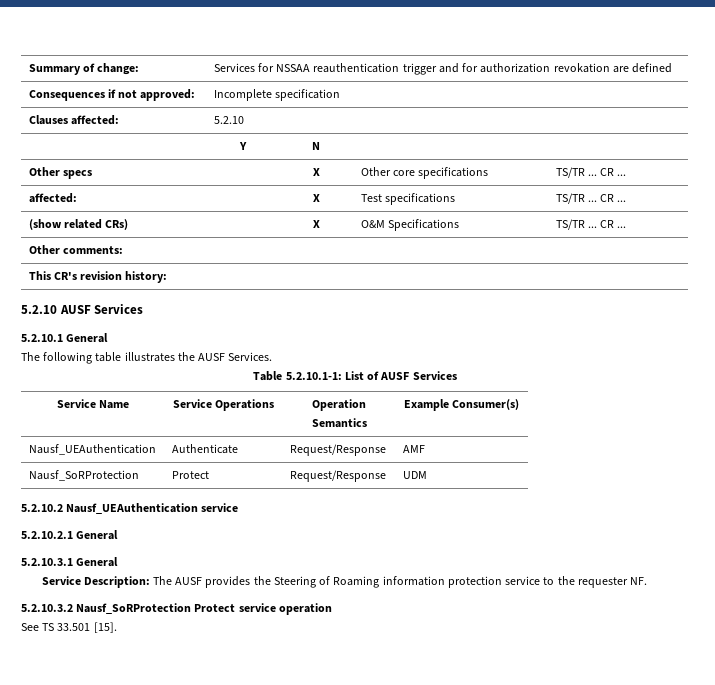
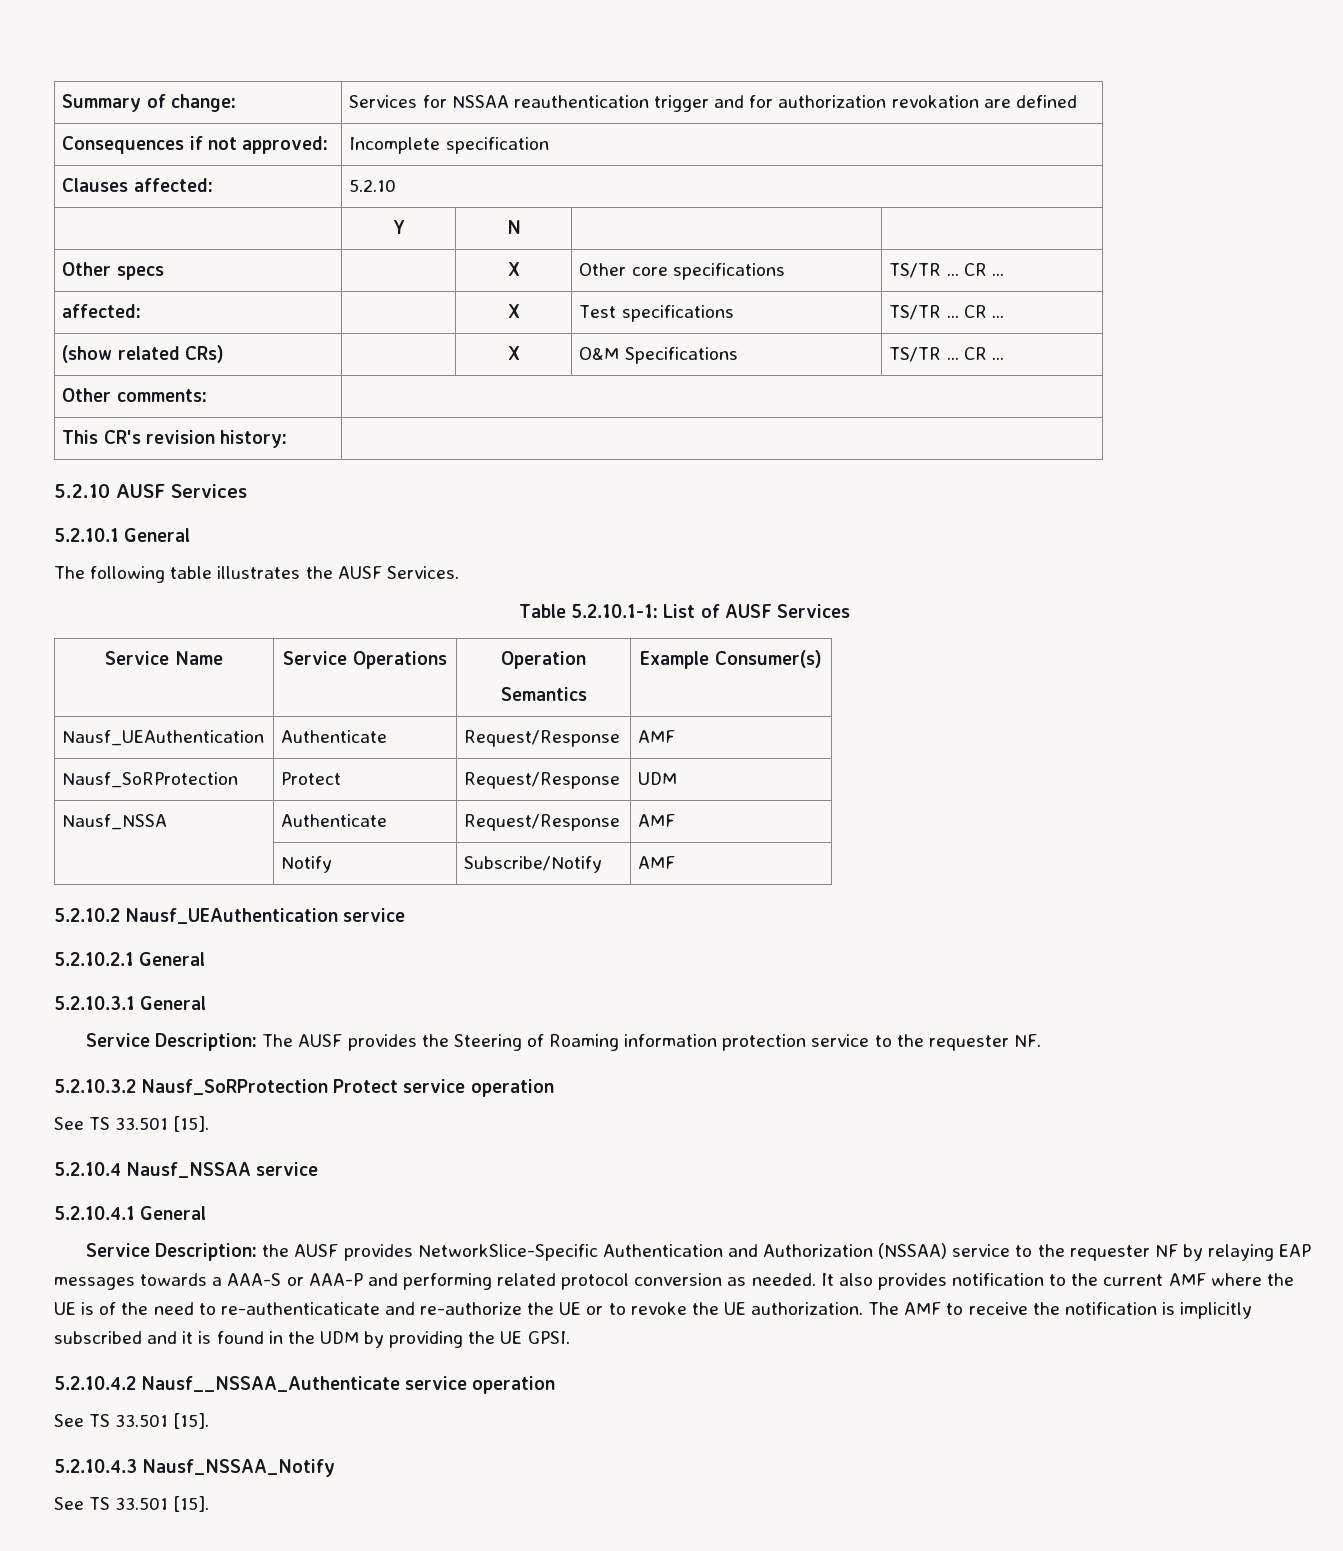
(427, 475) none -> [62,814,168,830] [281,814,388,827] [464,814,621,831] [638,814,676,827] [281,856,333,873] [464,856,603,873] [638,856,676,869] // Nausf_NSSA | Authenticate | Request/Response | AMF // | Notify | Subscribe/Notify | AMF
(117, 627) none -> [54,1162,319,1178] [54,1206,207,1220] [85,1243,1312,1261] [54,1273,1294,1290] [54,1302,1253,1319] [54,1331,570,1348] [54,1376,556,1394] [54,1413,210,1429] [54,1459,336,1477] [54,1496,210,1512] // 5.2.10.4 Nausf_NSSAA service // 5.2.10.4.1 General // Service Description: the AUSF provides NetworkSlice-Specific Authentication and Authorization (NSSAA) service to the requester NF by relaying EAP messages towards a AAA-S or AAA-P and performing related protocol conversion as needed. It also provides notification to the current AMF where the UE is of the need to re-authenticaticate and re-authorize the UE or to revoke the UE authorization. The AMF to receive the notification is implicitly subscribed and it is found in the UDM by providing the UE GPSI. // 5.2.10.4.2 Nausf__NSSAA_Authenticate service operation // See TS 33.501 [15]. // 5.2.10.4.3 Nausf_NSSAA_Notify // See TS 33.501 [15].

